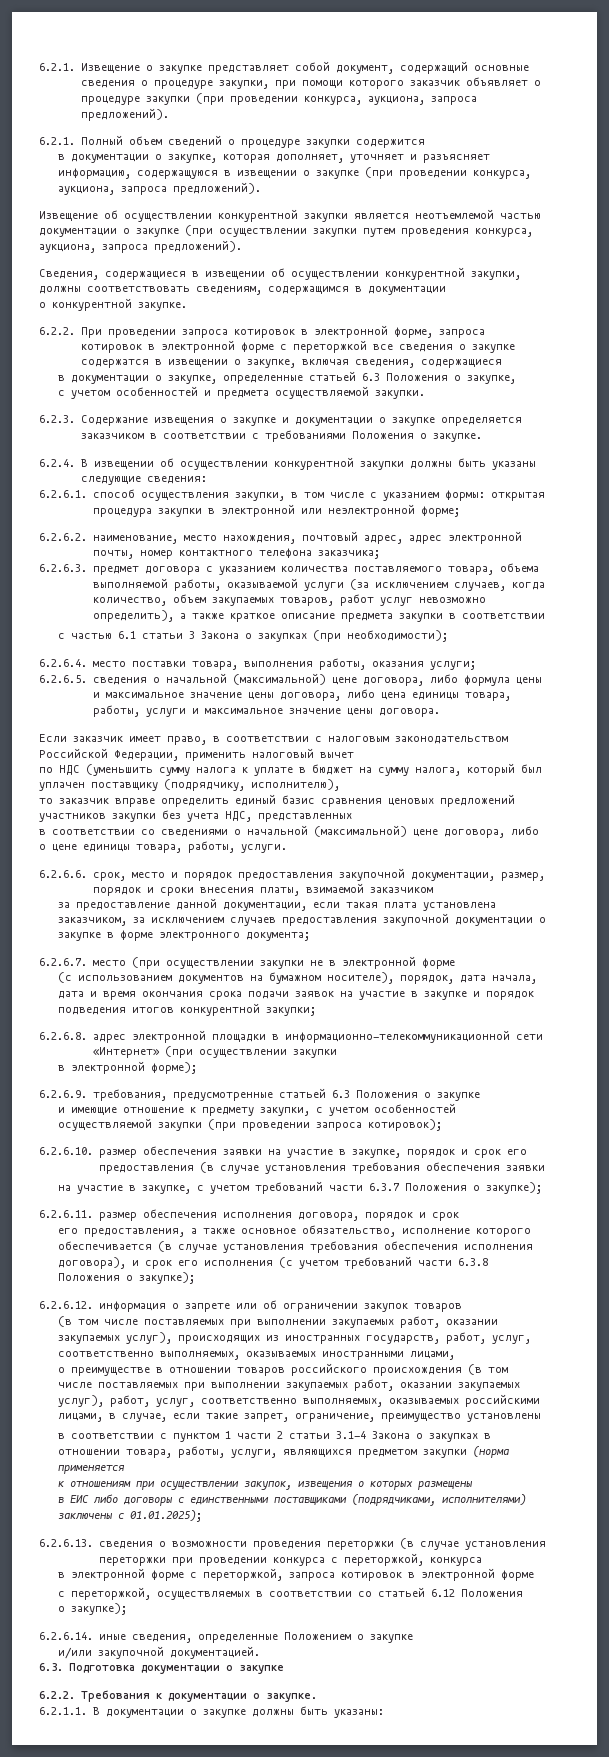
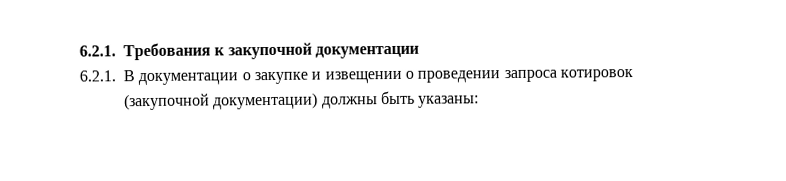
[39,61,529,74] [80,77,541,89] [80,93,477,105] [80,108,169,121] [39,135,425,148] [57,154,490,163] [57,167,531,179] [57,182,261,195] [39,209,541,222] [39,225,533,237] [39,240,242,253] [39,267,521,280] [39,286,446,295] [39,298,187,311] [39,325,485,338] [80,340,515,353] [80,359,502,368] [57,371,516,384] [57,386,425,399] [39,415,522,426] [80,430,482,442] [39,457,536,470] [80,476,207,485] [39,489,545,501] [92,504,460,517] [39,531,522,544] [92,548,380,559] [39,563,539,575] [92,578,545,591] [92,594,486,606] [92,610,545,622] [57,630,448,642] [39,658,476,670] [39,673,542,686] [92,689,511,701] [92,705,440,717] [39,734,508,745] [39,748,354,761] [39,763,542,776] [39,779,340,791] [39,794,515,807] [39,810,352,822] [39,825,539,838] [39,841,287,853] [39,868,545,881] [92,883,433,896] [57,898,496,911] [57,913,546,926] [57,930,310,941] [39,956,455,969] [57,972,537,984] [57,991,534,1000] [57,1003,316,1016] [39,1030,543,1043] [92,1046,337,1058] [57,1061,197,1074] [39,1088,480,1101] [57,1103,456,1116] [57,1118,442,1131] [39,1146,527,1158] [98,1162,545,1174] [57,1181,542,1194] [39,1209,459,1221] [57,1225,531,1237] [57,1241,533,1253] [57,1256,488,1269] [57,1272,195,1284] [39,1300,462,1312] [57,1316,498,1328] [57,1332,531,1344] [57,1351,455,1360] [57,1363,508,1376] [57,1379,520,1391] [57,1394,540,1407] [57,1413,541,1422] [57,1431,491,1442] [57,1446,509,1458] [57,1465,125,1474] [57,1481,473,1490] [57,1494,526,1506] [57,1510,202,1522] [39,1538,546,1550] [98,1553,482,1566] [57,1568,534,1581] [57,1587,523,1600] [57,1603,127,1615] [39,1632,413,1643] [57,1646,260,1659] [39,1663,284,1674] [39,1691,75,1699] 6.2.1. Извещение о закупке представляет собой документ, содержащий основные сведения о процедуре закупки, при помощи которого заказчик объявляет о процедуре закупки (при проведении конкурса, аукциона, запроса предложений). // 6.2.1. Полный объем сведений о процедуре закупки содержится // в документации о закупке, которая дополняет, уточняет и разъясняет информацию, содержащуюся в извещении о закупке (при проведении конкурса, аукциона, запроса предложений). // Извещение об осуществлении конкурентной закупки является неотъемлемой частью документации о закупке (при осуществлении закупки путем проведения конкурса, аукциона, запроса предложений). // Сведения, содержащиеся в извещении об осуществлении конкурентной закупки, должны соответствовать сведениям, содержащимся в документации // о конкурентной закупке. // 6.2.2. При проведении запроса котировок в электронной форме, запроса котировок в электронной форме с переторжкой все сведения о закупке содержатся в извещении о закупке, включая сведения, содержащиеся // в документации о закупке, определенные статьей 6.3 Положения о закупке, // с учетом особенностей и предмета осуществляемой закупки. // 6.2.3. Содержание извещения о закупке и документации о закупке определяется заказчиком в соответствии с требованиями Положения о закупке. // 6.2.4. В извещении об осуществлении конкурентной закупки должны быть указаны следующие сведения: // 6.2.6.1. способ осуществления закупки, в том числе с указанием формы: открытая процедура закупки в электронной или неэлектронной форме; // 6.2.6.2. наименование, место нахождения, почтовый адрес, адрес электронной почты, номер контактного телефона заказчика; // 6.2.6.3. предмет договора с указанием количества поставляемого товара, объема выполняемой работы, оказываемой услуги (за исключением случаев, когда количество, объем закупаемых товаров, работ услуг невозможно определить), а также краткое описание предмета закупки в соответствии // с частью 6.1 статьи 3 Закона о закупках (при необходимости); // 6.2.6.4. место поставки товара, выполнения работы, оказания услуги; // 6.2.6.5. сведения о начальной (максимальной) цене договора, либо формула цены и максимальное значение цены договора, либо цена единицы товара, работы, услуги и максимальное значение цены договора. // Если заказчик имеет право, в соответствии с налоговым законодательством Российской Федерации, применить налоговый вычет // по НДС (уменьшить сумму налога к уплате в бюджет на сумму налога, который был уплачен поставщику (подрядчику, исполнителю), // то заказчик вправе определить единый базис сравнения ценовых предложений участников закупки без учета НДС, представленных // в соответствии со сведениями о начальной (максимальной) цене договора, либо о цене единицы товара, работы, услуги. // 6.2.6.6. срок, место и порядок предоставления закупочной документации, размер, порядок и сроки внесения платы, взимаемой заказчиком // за предоставление данной документации, если такая плата установлена заказчиком, за исключением случаев предоставления закупочной документации о закупке в форме электронного документа; // 6.2.6.7. место (при осуществлении закупки не в электронной форме // (с использованием документов на бумажном носителе), порядок, дата начала, дата и время окончания срока подачи заявок на участие в закупке и порядок подведения итогов конкурентной закупки; // 6.2.6.8. адрес электронной площадки в информационно-телекоммуникационной сети «Интернет» (при осуществлении закупки // в электронной форме); // 6.2.6.9. требования, предусмотренные статьей 6.3 Положения о закупке // и имеющие отношение к предмету закупки, с учетом особенностей осуществляемой закупки (при проведении запроса котировок); // 6.2.6.10. размер обеспечения заявки на участие в закупке, порядок и срок его предоставления (в случае установления требования обеспечения заявки // на участие в закупке, с учетом требований части 6.3.7 Положения о закупке); // 6.2.6.11. размер обеспечения исполнения договора, порядок и срок // его предоставления, а также основное обязательство, исполнение которого обеспечивается (в случае установления требования обеспечения исполнения договора), и срок его исполнения (с учетом требований части 6.3.8 Положения о закупке); // 6.2.6.12. информация о запрете или об ограничении закупок товаров // (в том числе поставляемых при выполнении закупаемых работ, оказании закупаемых услуг), происходящих из иностранных государств, работ, услуг, соответственно выполняемых, оказываемых иностранными лицами, // о преимуществе в отношении товаров российского происхождения (в том числе поставляемых при выполнении закупаемых работ, оказании закупаемых услуг), работ, услуг, соответственно выполняемых, оказываемых российскими лицами, в случае, если такие запрет, ограничение, преимущество установлены // в соответствии с пунктом 1 части 2 статьи 3.1-4 Закона о закупках в отношении товара, работы, услуги, являющихся предметом закупки (норма применяется // к отношениям при осуществлении закупок, извещения о которых размещены // в ЕИС либо договоры с единственными поставщиками (подрядчиками, исполнителями) заключены с 01.01.2025); // 6.2.6.13. сведения о возможности проведения переторжки (в случае установления переторжки при проведении конкурса с переторжкой, конкурса // в электронной форме с переторжкой, запроса котировок в электронной форме // с переторжкой, осуществляемых в соответствии со статьей 6.12 Положения // о закупке); // 6.2.6.14. иные сведения, определенные Положением о закупке // и/или закупочной документацией. // 6.3. Подготовка документации о закупке // 6.2.2. -> [79,45,116,57] 6.2.1.
[167,1693,317,1702] [39,1707,87,1715] документации о закупке. // 6.2.1.1. -> [227,42,419,60] [79,70,116,82] закупочной документации // 6.2.1.
(246, 1713) none -> [311,69,633,84] [124,92,319,111] и извещении о проведении запроса котировок (закупочной документации)

